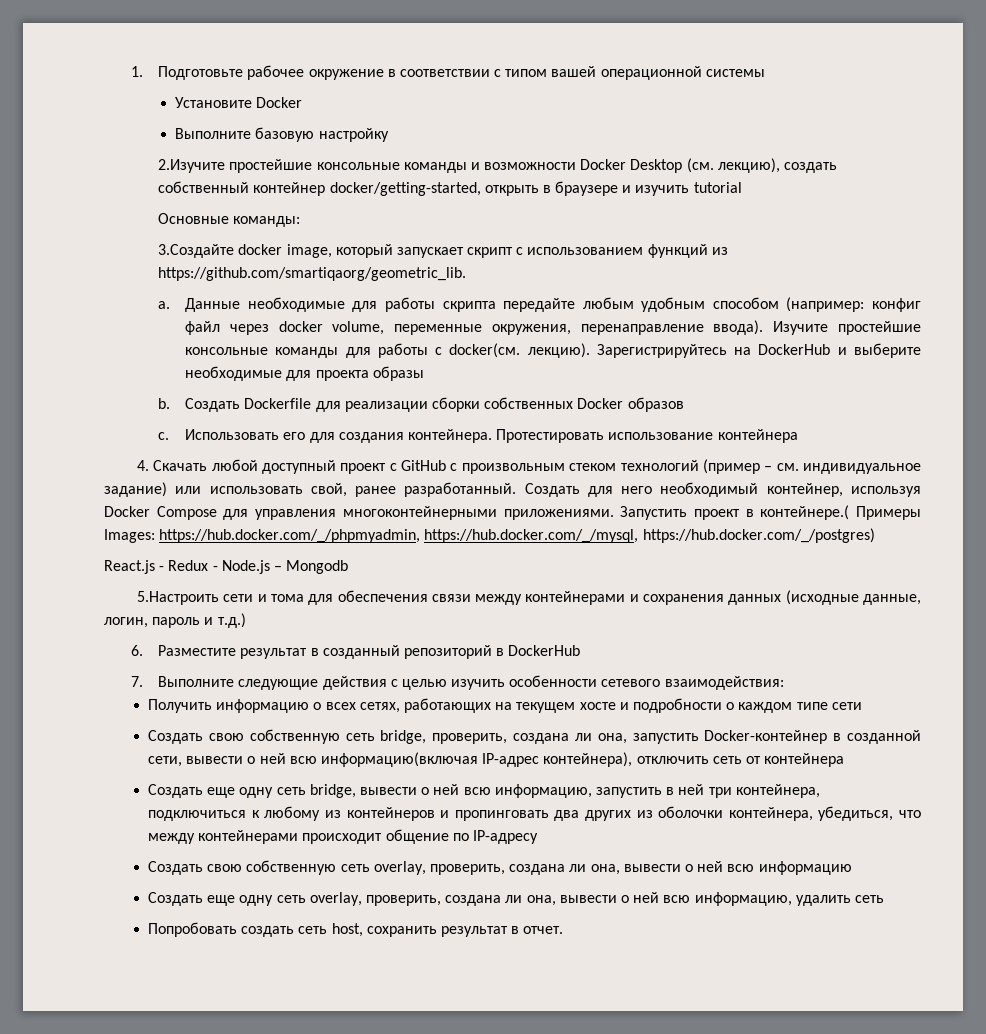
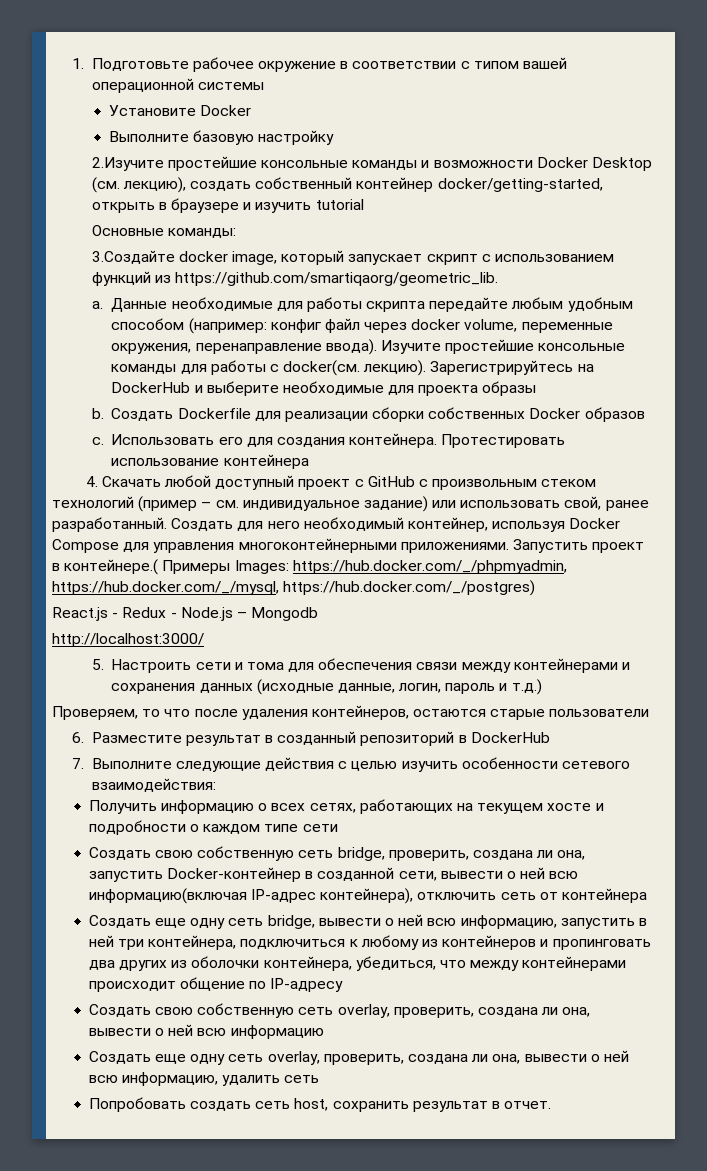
[136,591,219,605] 5.Настроить -> [52,633,204,647] [91,659,192,673] http://localhost:3000/ // 5. Настроить
(246, 620) none -> [52,705,650,720] // Проверяем, то что после удаления контейнеров, остаются старые пользователи

